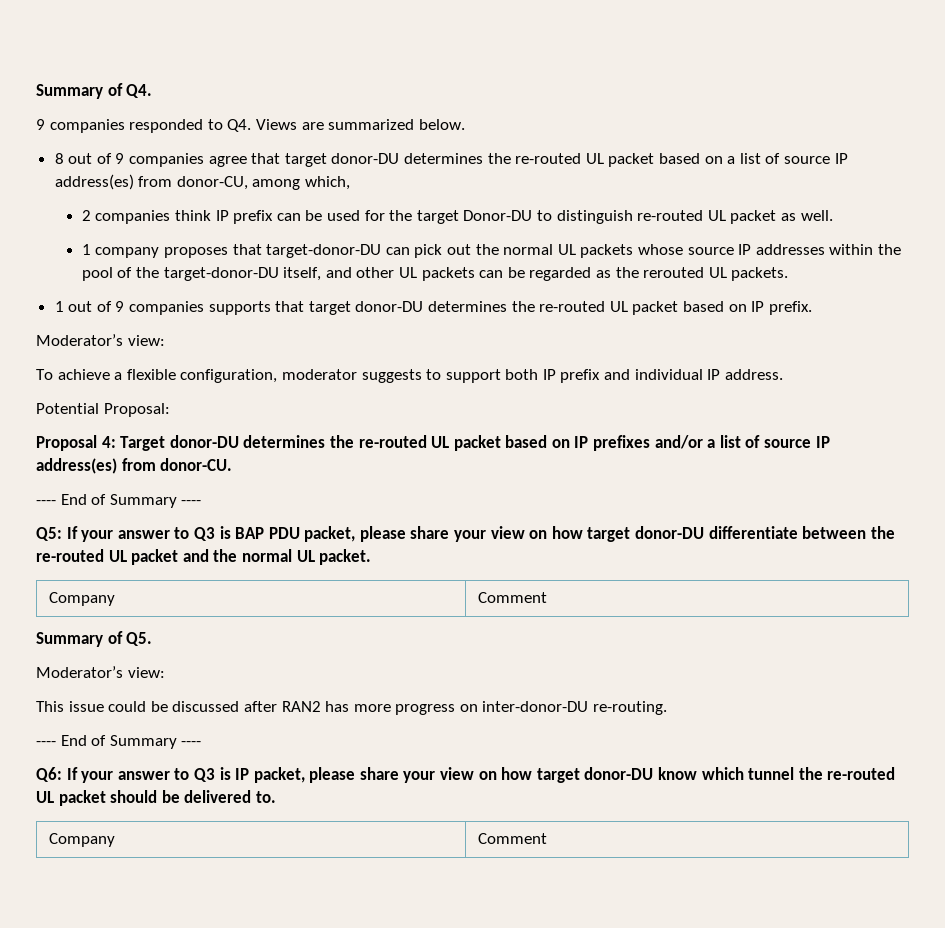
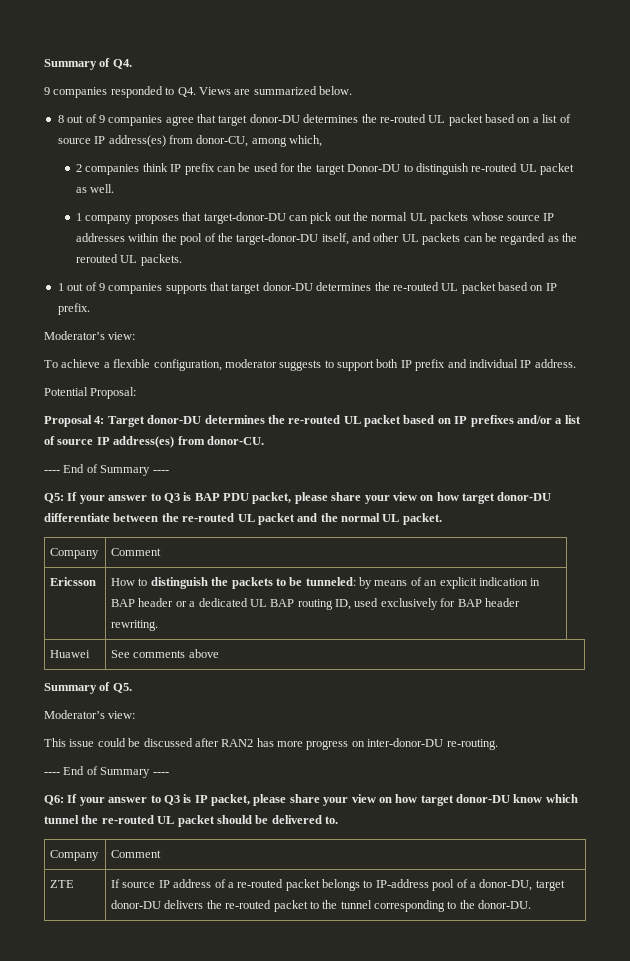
(548, 597) none -> [50,577,97,586] [111,577,541,589] [111,598,520,610] [111,620,159,631] [50,650,91,658] [111,649,219,658] // Ericsson | How to distinguish the packets to be tunneled: by means of an explicit indication in BAP header or a dedicated UL BAP routing ID, used exclusively for BAP header rewriting. // Huawei | See comments above
(548, 838) none -> [50,880,75,888] [111,879,565,891] [111,900,532,912] // ZTE | If source IP address of a re-routed packet belongs to IP-address pool of a donor-DU, target donor-DU delivers the re-routed packet to the tunnel corresponding to the donor-DU.

